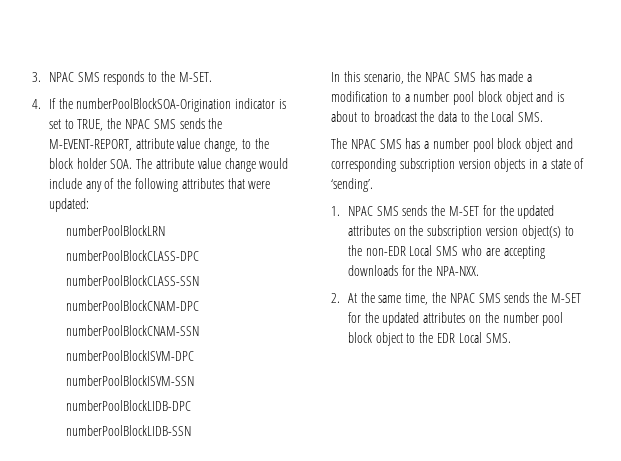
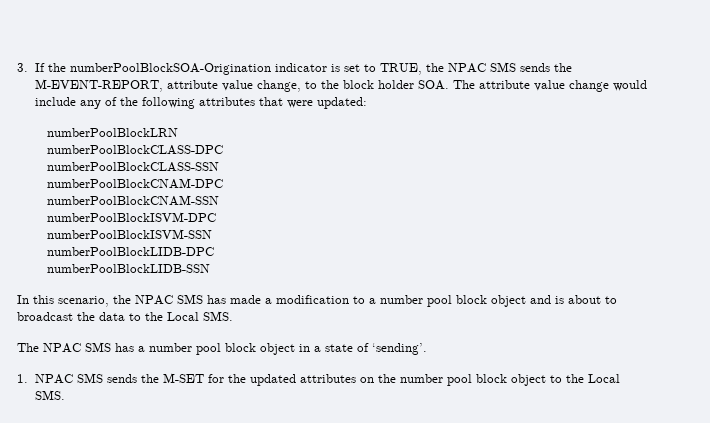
[48,71,212,85] [32,99,41,109] NPAC SMS responds to the M-SET. // 4. -> (28, 67) none
[556,138,574,149] [331,158,526,172] and corresponding subscription version objects -> (295, 349) none
[427,225,574,239] [347,245,545,259] [347,265,480,276] [331,292,581,305] [347,312,499,326] subscription version object(s) to the non-EDR Local SMS who are accepting downloads for the NPA-NXX. // 2. At the same time, the NPAC SMS sends the M-SET for the updated attributes on the -> (396, 378) none
[436,333,455,343] EDR -> (584, 378) none

